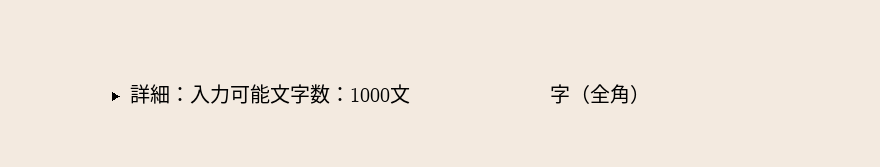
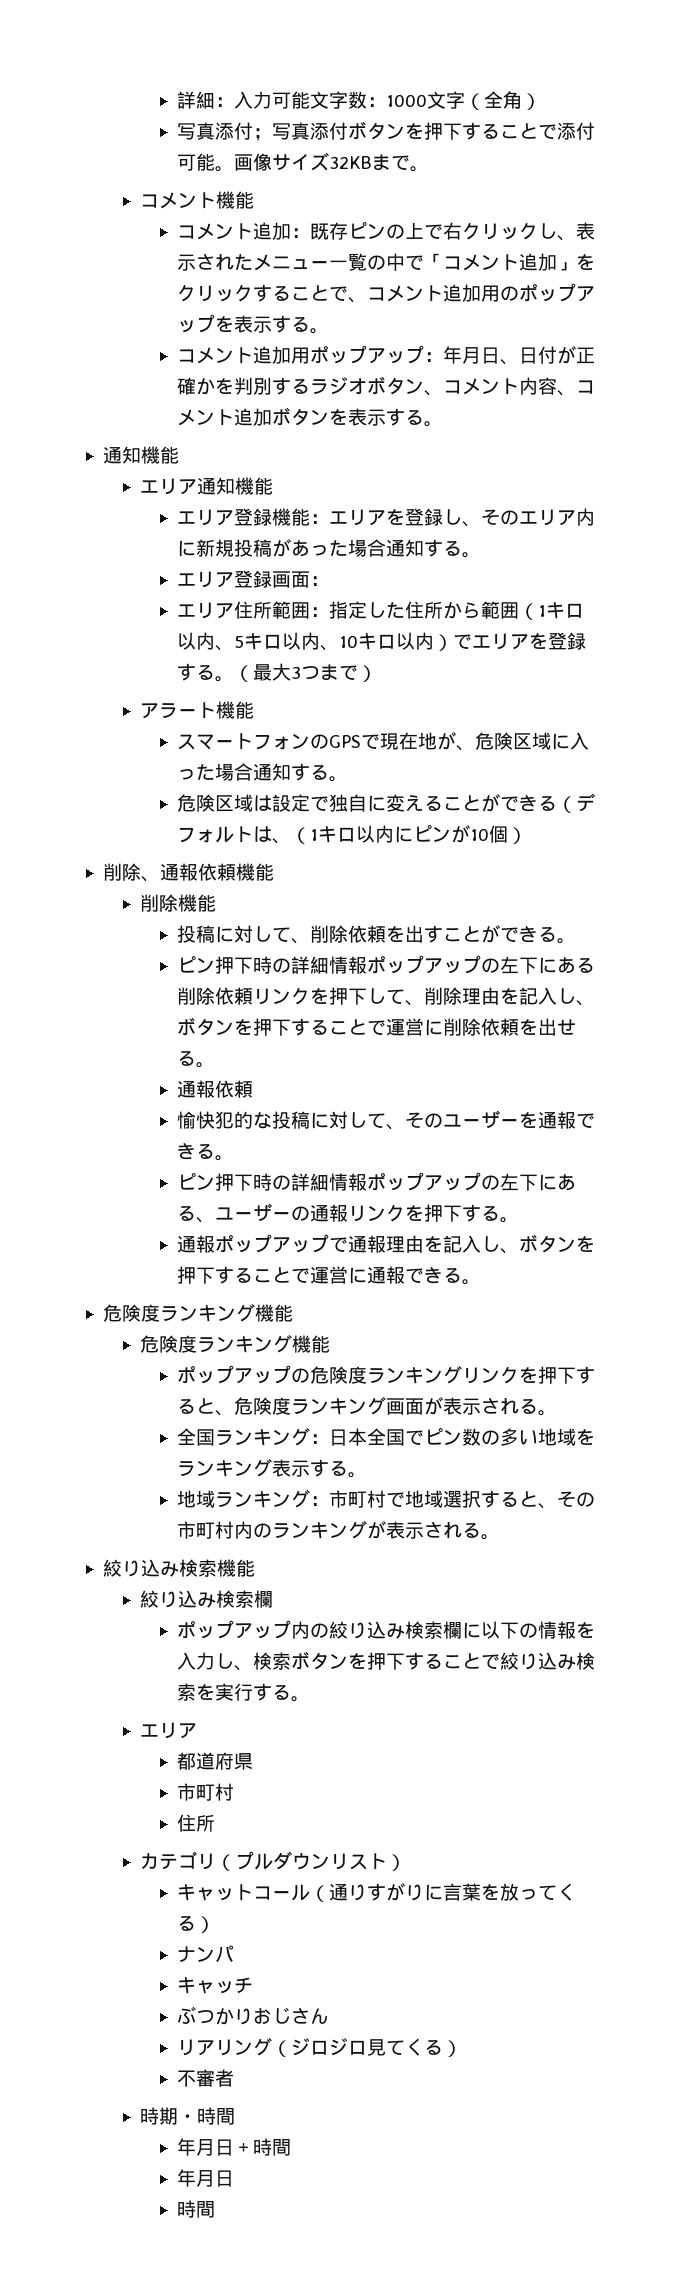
(651, 94) none -> [177,121,596,141] [177,152,430,172] [140,191,255,209] [177,222,596,241] [177,253,596,271] [177,283,596,303] [177,314,330,334] [177,345,596,365] [177,376,596,396] [177,407,444,427] [102,446,179,464] [140,477,274,495] [177,508,596,527] [177,539,482,558] [177,570,330,588] [177,601,585,620] [177,632,587,651] [177,663,378,682] [140,701,255,719] [177,732,590,751] [177,763,349,782] [177,793,596,813] [177,825,528,844] [102,863,274,882] [140,894,217,912] [177,925,577,944] [177,955,596,974] [177,987,596,1006] [177,1017,577,1036] [177,1050,216,1068] [177,1080,254,1098] [177,1110,596,1130] [177,1142,235,1161] [177,1172,577,1191] [177,1203,520,1223] [177,1234,596,1254] [177,1266,482,1285] [102,1304,293,1322] [140,1335,331,1353] [177,1365,596,1384] [177,1397,558,1416] [177,1428,596,1446] [177,1459,368,1478] [177,1490,596,1509] [177,1521,501,1540] [102,1559,255,1577] [140,1590,274,1608] [177,1620,596,1639] [177,1651,596,1671] [177,1683,311,1702] [140,1722,198,1739] [177,1752,254,1770] [177,1783,235,1801] [177,1814,216,1832] [140,1851,407,1871] [177,1883,577,1902] [177,1915,216,1933] [177,1945,235,1963] [177,1977,254,1994] [177,2006,330,2025] [177,2038,463,2057] [177,2069,235,2087] [140,2107,236,2125] [177,2138,292,2156] [177,2169,235,2187] [177,2200,216,2218] // 写真添付；写真添付ボタンを押下することで添付可能。画像サイズ32KBまで。 // コメント機能 // コメント追加：既存ピンの上で右クリックし、表示されたメニュー一覧の中で「コメント追加」をクリックすることで、コメント追加用のポップアップを表示する。 // コメント追加用ポップアップ：年月日、日付が正確かを判別するラジオボタン、コメント内容、コメント追加ボタンを表示する。 // 通知機能 // エリア通知機能 // エリア登録機能：エリアを登録し、そのエリア内に新規投稿があった場合通知する。 // エリア登録画面： // エリア住所範囲：指定した住所から範囲（1キロ以内、5キロ以内、10キロ以内）でエリアを登録する。（最大3つまで） // アラート機能 // スマートフォンのGPSで現在地が、危険区域に入った場合通知する。 // 危険区域は設定で独自に変えることができる（デフォルトは、（1キロ以内にピンが10個） // 削除、通報依頼機能 // 削除機能 // 投稿に対して、削除依頼を出すことができる。 // ピン押下時の詳細情報ポップアップの左下にある削除依頼リンクを押下して、削除理由を記入し、ボタンを押下することで運営に削除依頼を出せる。 // 通報依頼 // 愉快犯的な投稿に対して、そのユーザーを通報できる。 // ピン押下時の詳細情報ポップアップの左下にある、ユーザーの通報リンクを押下する。 // 通報ポップアップで通報理由を記入し、ボタンを押下することで運営に通報できる。 // 危険度ランキング機能 // 危険度ランキング機能 // ポップアップの危険度ランキングリンクを押下すると、危険度ランキング画面が表示される。 // 全国ランキング：日本全国でピン数の多い地域をランキング表示する。 // 地域ランキング：市町村で地域選択すると、その市町村内のランキングが表示される。 // 絞り込み検索機能 // 絞り込み検索欄 // ポップアップ内の絞り込み検索欄に以下の情報を入力し、検索ボタンを押下することで絞り込み検索を実行する。 // エリア // 都道府県 // 市町村 // 住所 // カテゴリ（プルダウンリスト） // キャットコール（通りすがりに言葉を放ってくる） // ナンパ // キャッチ // ぶつかりおじさん // リアリング（ジロジロ見てくる） // 不審者 // 時期・時間 // 年月日＋時間 // 年月日 // 時間

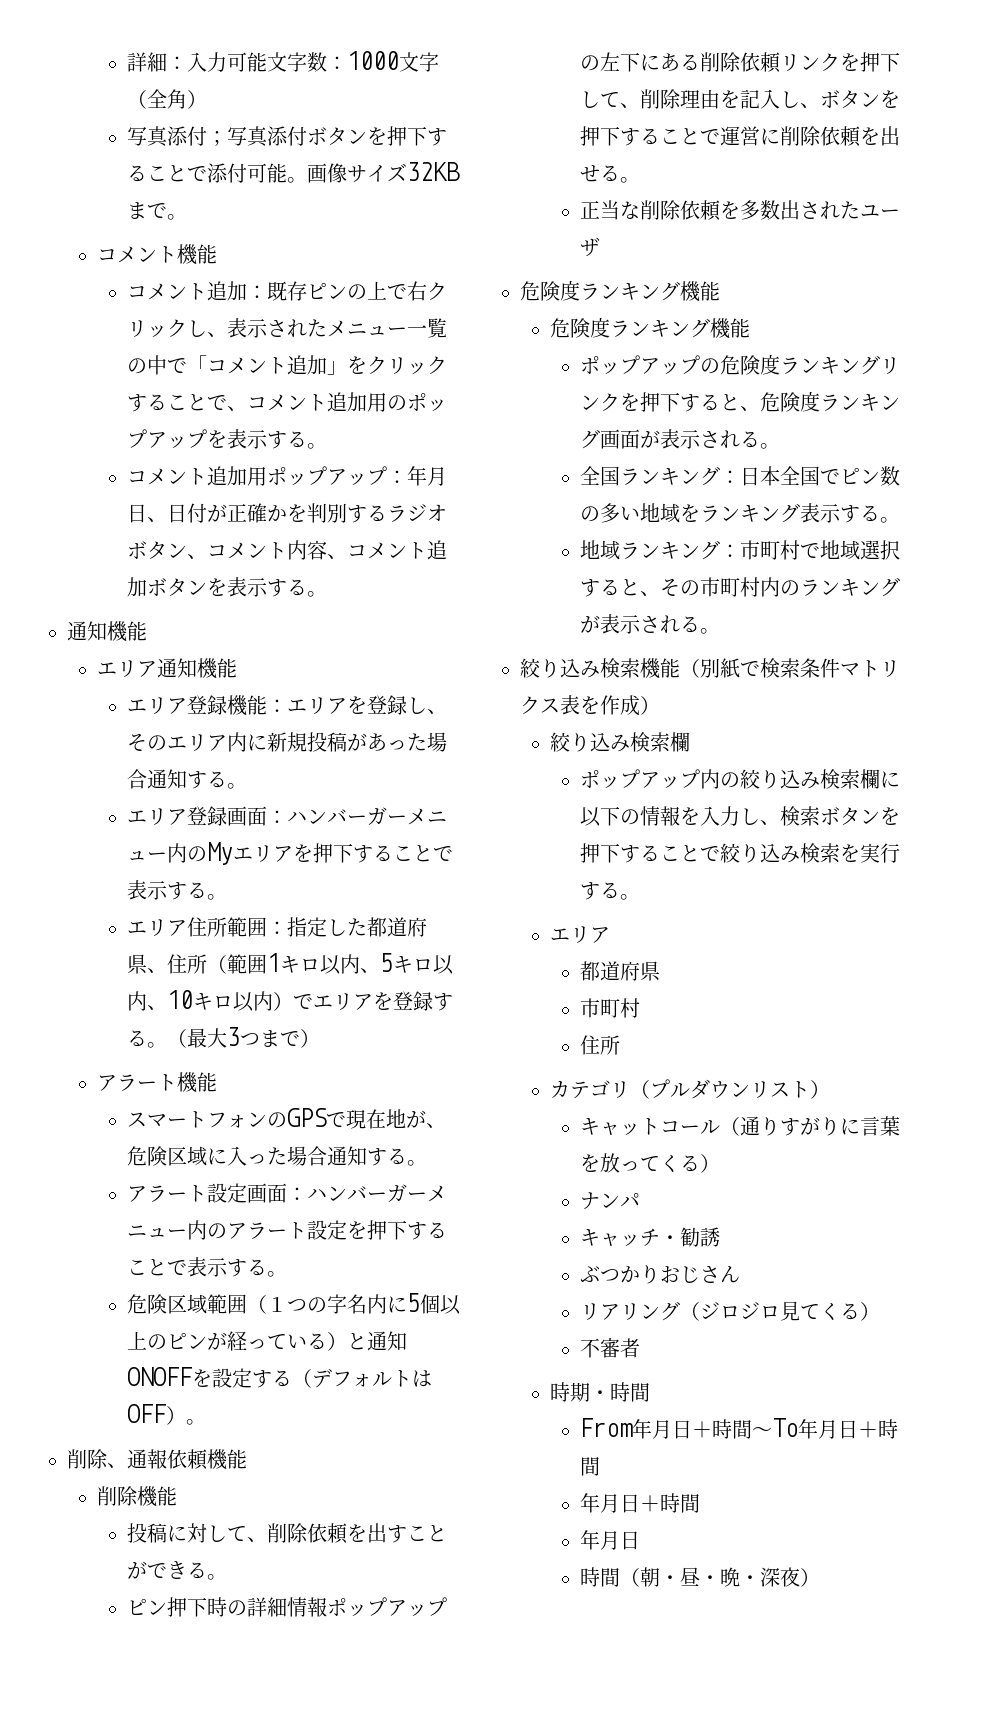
(330, 581) none -> [287,807,448,825] [127,842,454,865] [127,880,228,900] ハンバーガーメニュー内のMyエリアを押下することで表示する。
[405,601,539,620] 住所から範囲（ -> [367,917,428,937] [127,954,268,974] 都道府県、住所（範囲
[177,793,596,813] [177,825,528,844] 危険区域は設定で独自に変えることができる（デフォルトは、（1キロ以内にピンが10個） -> [127,1183,448,1203] [127,1220,448,1240] [127,1257,288,1277] [127,1293,462,1315] [127,1331,408,1351] [127,1367,433,1388] [127,1404,207,1425] アラート設定画面：ハンバーガーメニュー内のアラート設定を押下することで表示する。 // 危険区域範囲（１つの字名内に5個以上のピンが経っている）と通知ONOFFを設定する（デフォルトはOFF）。
[177,1080,254,1098] [177,1110,596,1130] [177,1142,235,1161] [177,1172,577,1191] [177,1203,520,1223] [177,1234,596,1254] [177,1266,482,1285] 通報依頼 // 愉快犯的な投稿に対して、そのユーザーを通報できる。 // ピン押下時の詳細情報ポップアップの左下にある、ユーザーの通報リンクを押下する。 // 通報ポップアップで通報理由を記入し、ボタンを押下することで運営に通報できる。 -> [580,200,901,221] [580,237,601,257] 正当な削除依頼を多数出されたユーザ
(255, 1568) none -> [680,658,900,678] [520,695,660,716] （別紙で検索条件マトリクス表を作成）
(254, 1985) none -> [660,1227,721,1247] ・勧誘
(236, 2116) none -> [580,1418,899,1439] [580,1457,601,1476] // From年月日＋時間～To年月日＋時間
(216, 2209) none -> [620,1567,821,1587] （朝・昼・晩・深夜）

